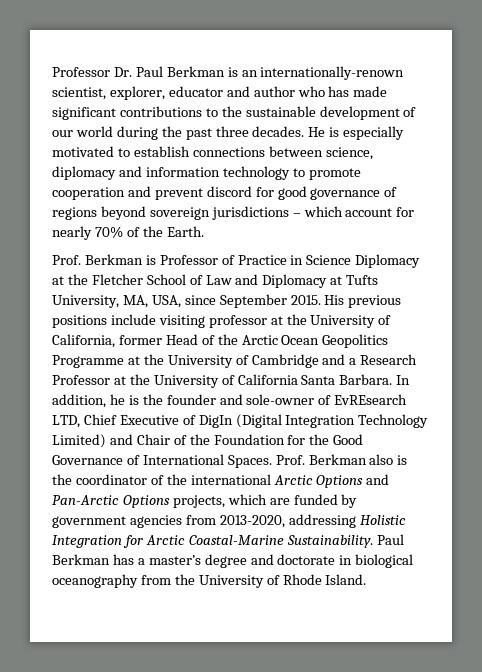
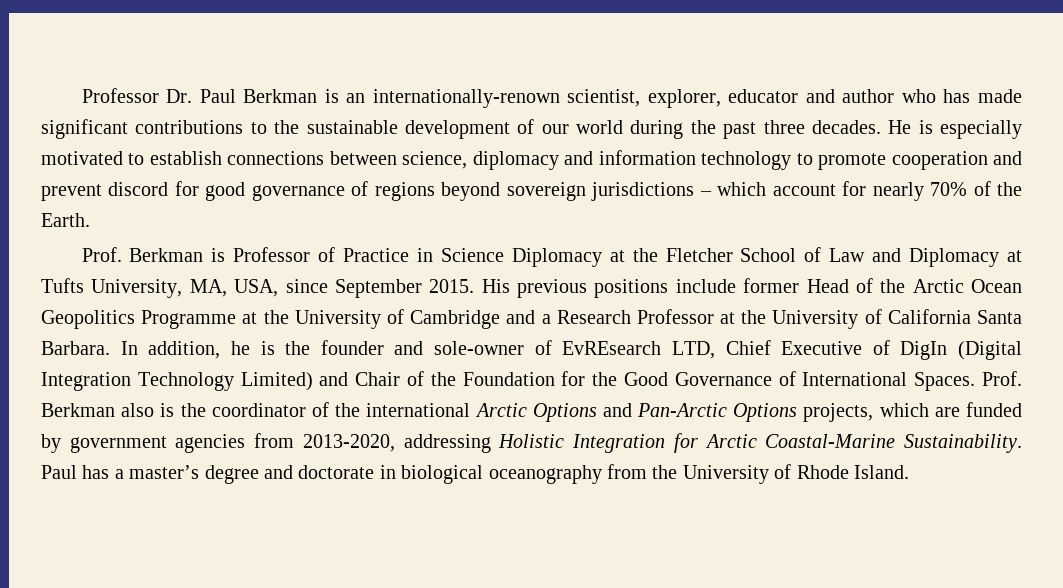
[158,314,392,328] [52,334,115,348] visiting professor at the University of California, -> (736, 286) none
[52,554,110,565] Berkman -> (77, 472) none

